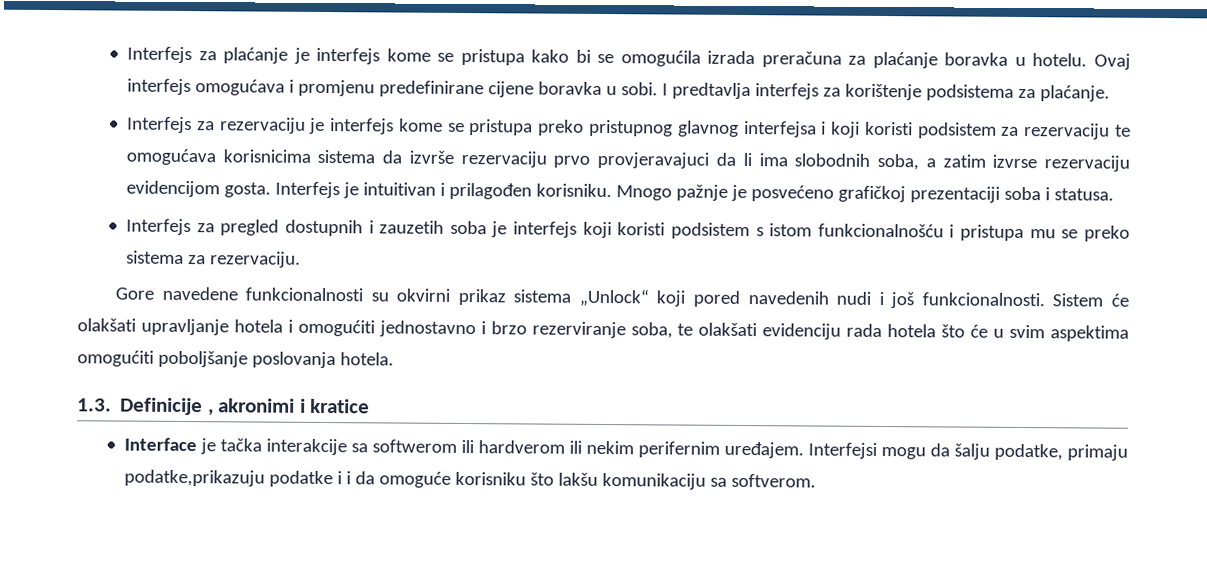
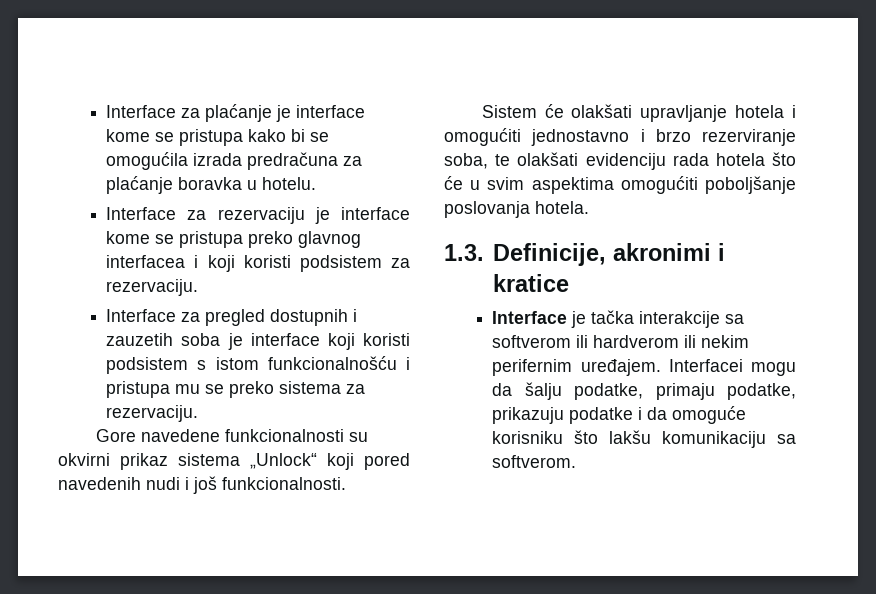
[126,46,192,64] Interfejs -> [106,105,177,118] Interface
[316,47,381,65] interfejs -> [296,105,366,118] interface
[761,51,842,68] preračuna -> [247,152,339,170] predračuna
[1093,53,1131,70] [126,78,1110,102] [126,116,192,134] Ovaj interfejs omogućava i promjenu predefinirane cijene boravka u sobi. I predtavlja interfejs za korištenje podsistema za plaćanje. // Interfejs -> [106,207,177,220] // Interface
[330,118,395,135] interfejs -> [341,207,410,220] interface
[588,119,817,138] pristupnog glavnog interfejsa -> [298,231,362,248] [106,255,186,268] glavnog interfacea
[1024,123,1131,140] [125,148,1130,172] [125,180,1114,203] [125,218,191,236] rezervaciju te omogućava korisnicima sistema da izvrše rezervaciju prvo provjeravajuci da li ima slobodnih soba, a zatim izvrse rezervaciju evidencijom gosta. Interfejs je intuitivan i prilagođen korisniku. Mnogo pažnje je posvećeno grafičkoj prezentaciji soba i statusa. // Interfejs -> [106,279,199,296] [106,309,177,322] rezervaciju. // Interface
[513,221,578,238] interfejs -> [250,333,320,346] interface
(1045, 299) none -> (346, 483) //
[120,397,214,416] Definicije , -> [492,243,606,266] Definicije,
[371,439,457,453] softwerom -> [492,335,572,348] softverom
[807,442,877,459] Interfejsi -> [668,359,743,372] Interfacei
[123,469,265,487] podatke,prikazuju -> [727,383,796,400] [492,407,565,424] podatke, prikazuju
[345,471,351,485] i -> (643, 413) none

